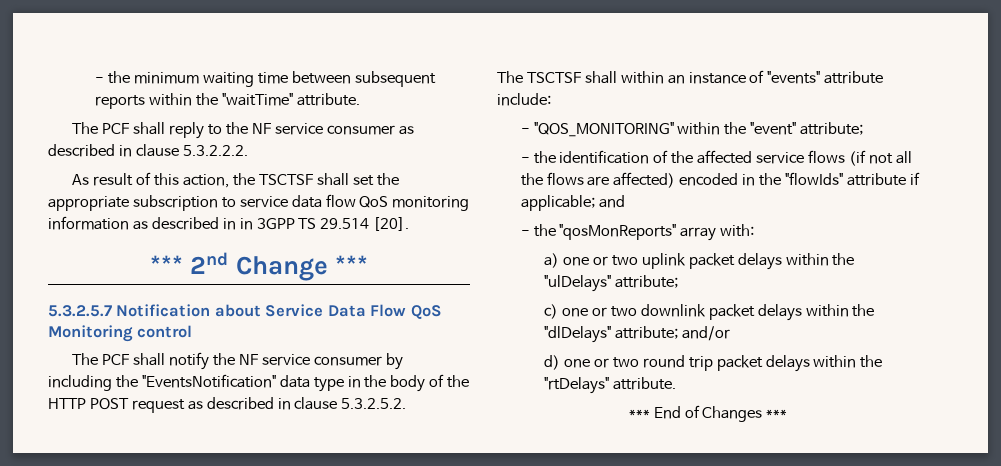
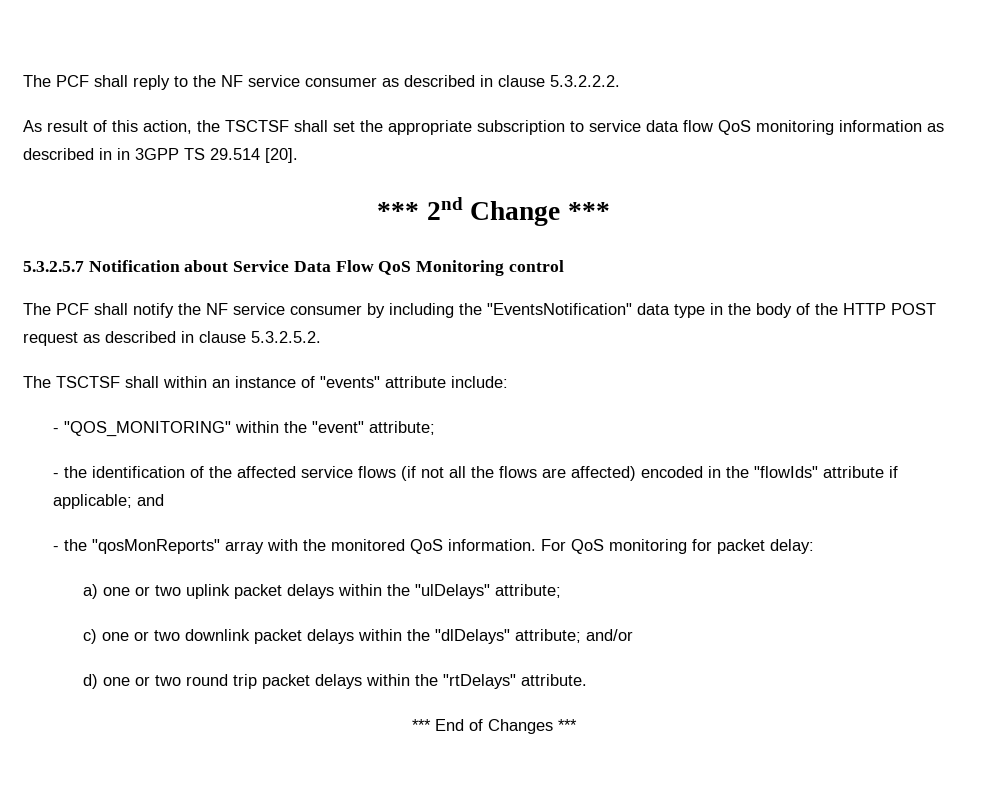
[95,71,436,87] [95,93,360,109] - the minimum waiting time between subsequent reports within the "waitTime" attribute. // -> (23, 81) none
[720,224,755,237] with: -> [267,539,815,554] with the monitored QoS information. For QoS monitoring for packet delay:

